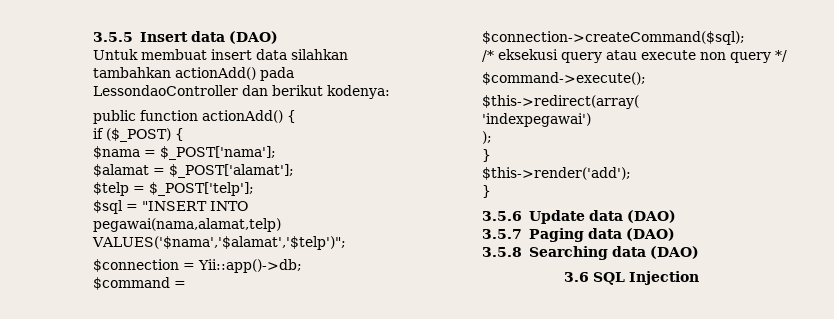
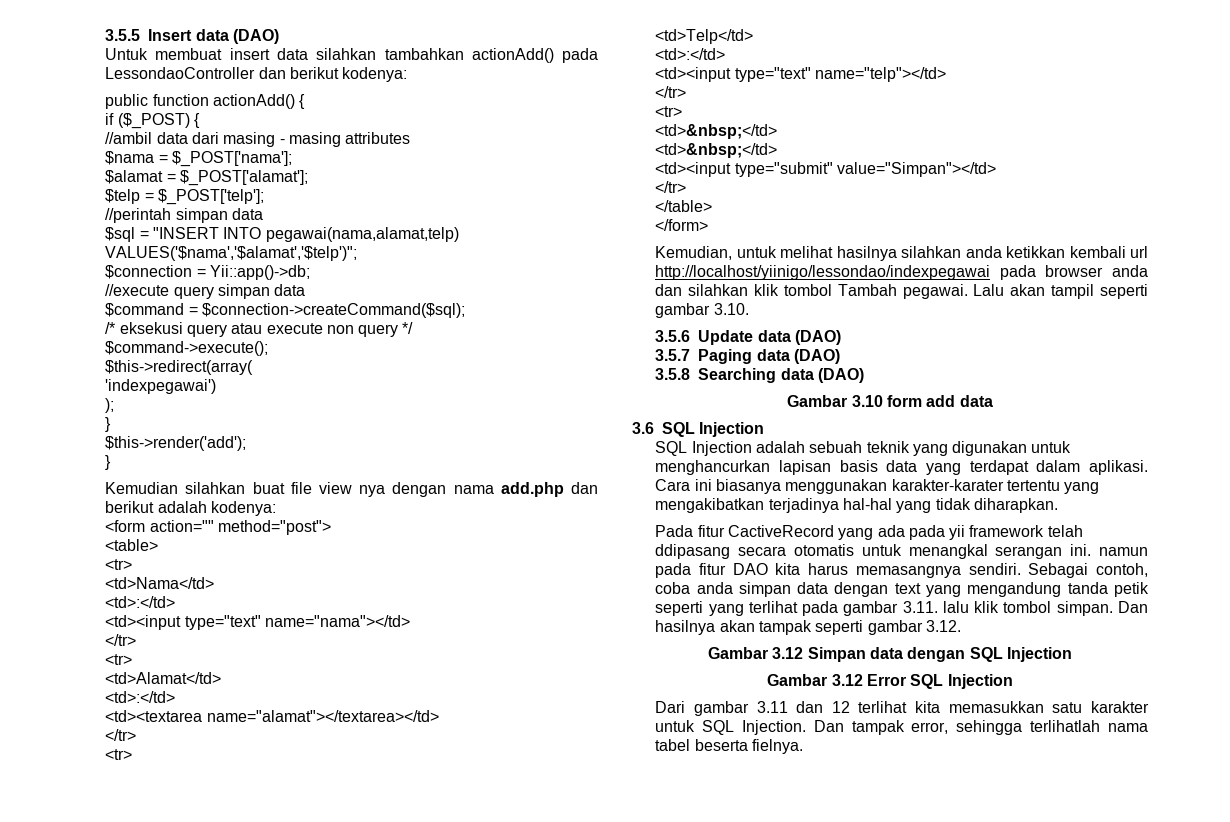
(184, 134) none -> [105,132,411,147] // //ambil data dari masing - masing attributes
(254, 189) none -> [105,208,263,223] // //perintah simpan data
(302, 266) none -> [105,284,306,299] // //execute query simpan data
(491, 191) none -> [105,482,599,497] [105,501,276,516] [105,520,331,535] [105,539,159,551] [105,559,133,570] [105,577,215,589] [105,596,176,608] [105,615,410,630] [105,634,137,646] [105,654,133,665] [105,672,222,684] [105,691,176,703] [105,710,439,722] [105,729,137,741] [105,749,133,760] [655,29,754,44] [655,48,726,60] [655,67,946,82] [655,86,687,98] [655,106,683,117] [655,124,778,139] [655,143,778,158] [655,162,996,177] [655,181,687,193] [655,200,713,212] [655,219,709,231] [655,246,1148,261] [655,265,1148,280] [655,284,1148,299] [655,303,749,318] // Kemudian silahkan buat file view nya dengan nama add.php dan berikut adalah kodenya: // <form action="" method="post"> // <table> // <tr> // <td>Nama</td> // <td>:</td> // <td><input type="text" name="nama"></td> // </tr> // <tr> // <td>Alamat</td> // <td>:</td> // <td><textarea name="alamat"></textarea></td> // </tr> // <tr> // <td>Telp</td> // <td>:</td> // <td><input type="text" name="telp"></td> // </tr> // <tr> // <td>&nbsp;</td> // <td>&nbsp;</td> // <td><input type="submit" value="Simpan"></td> // </tr> // </table> // </form> // Kemudian, untuk melihat hasilnya silahkan anda ketikkan kembali url http://localhost/yiinigo/lessondao/indexpegawai pada browser anda dan silahkan klik tombol Tambah pegawai. Lalu akan tampil seperti gambar 3.10.
[564,271,699,285] 3.6 SQL Injection -> [787,395,993,407] [632,422,765,437] [655,441,1072,456] [655,460,1148,475] [655,479,1100,494] [655,498,1058,513] [655,525,1083,540] [655,544,1148,559] [655,563,1148,578] [655,582,1149,597] [655,601,1148,616] [655,620,961,635] [708,647,1072,662] [767,674,1013,689] [655,701,1149,716] [655,720,1148,735] [655,739,803,754] Gambar 3.10 form add data // 3.6 SQL Injection // SQL Injection adalah sebuah teknik yang digunakan untuk menghancurkan lapisan basis data yang terdapat dalam aplikasi. Cara ini biasanya menggunakan karakter-karater tertentu yang mengakibatkan terjadinya hal-hal yang tidak diharapkan. // Pada fitur CactiveRecord yang ada pada yii framework telah ddipasang secara otomatis untuk menangkal serangan ini. namun pada fitur DAO kita harus memasangnya sendiri. Sebagai contoh, coba anda simpan data dengan text yang mengandung tanda petik seperti yang terlihat pada gambar 3.11. lalu klik tombol simpan. Dan hasilnya akan tampak seperti gambar 3.12. // Gambar 3.12 Simpan data dengan SQL Injection // Gambar 3.12 Error SQL Injection // Dari gambar 3.11 dan 12 terlihat kita memasukkan satu karakter untuk SQL Injection. Dan tampak error, sehingga terlihatlah nama tabel beserta fielnya.

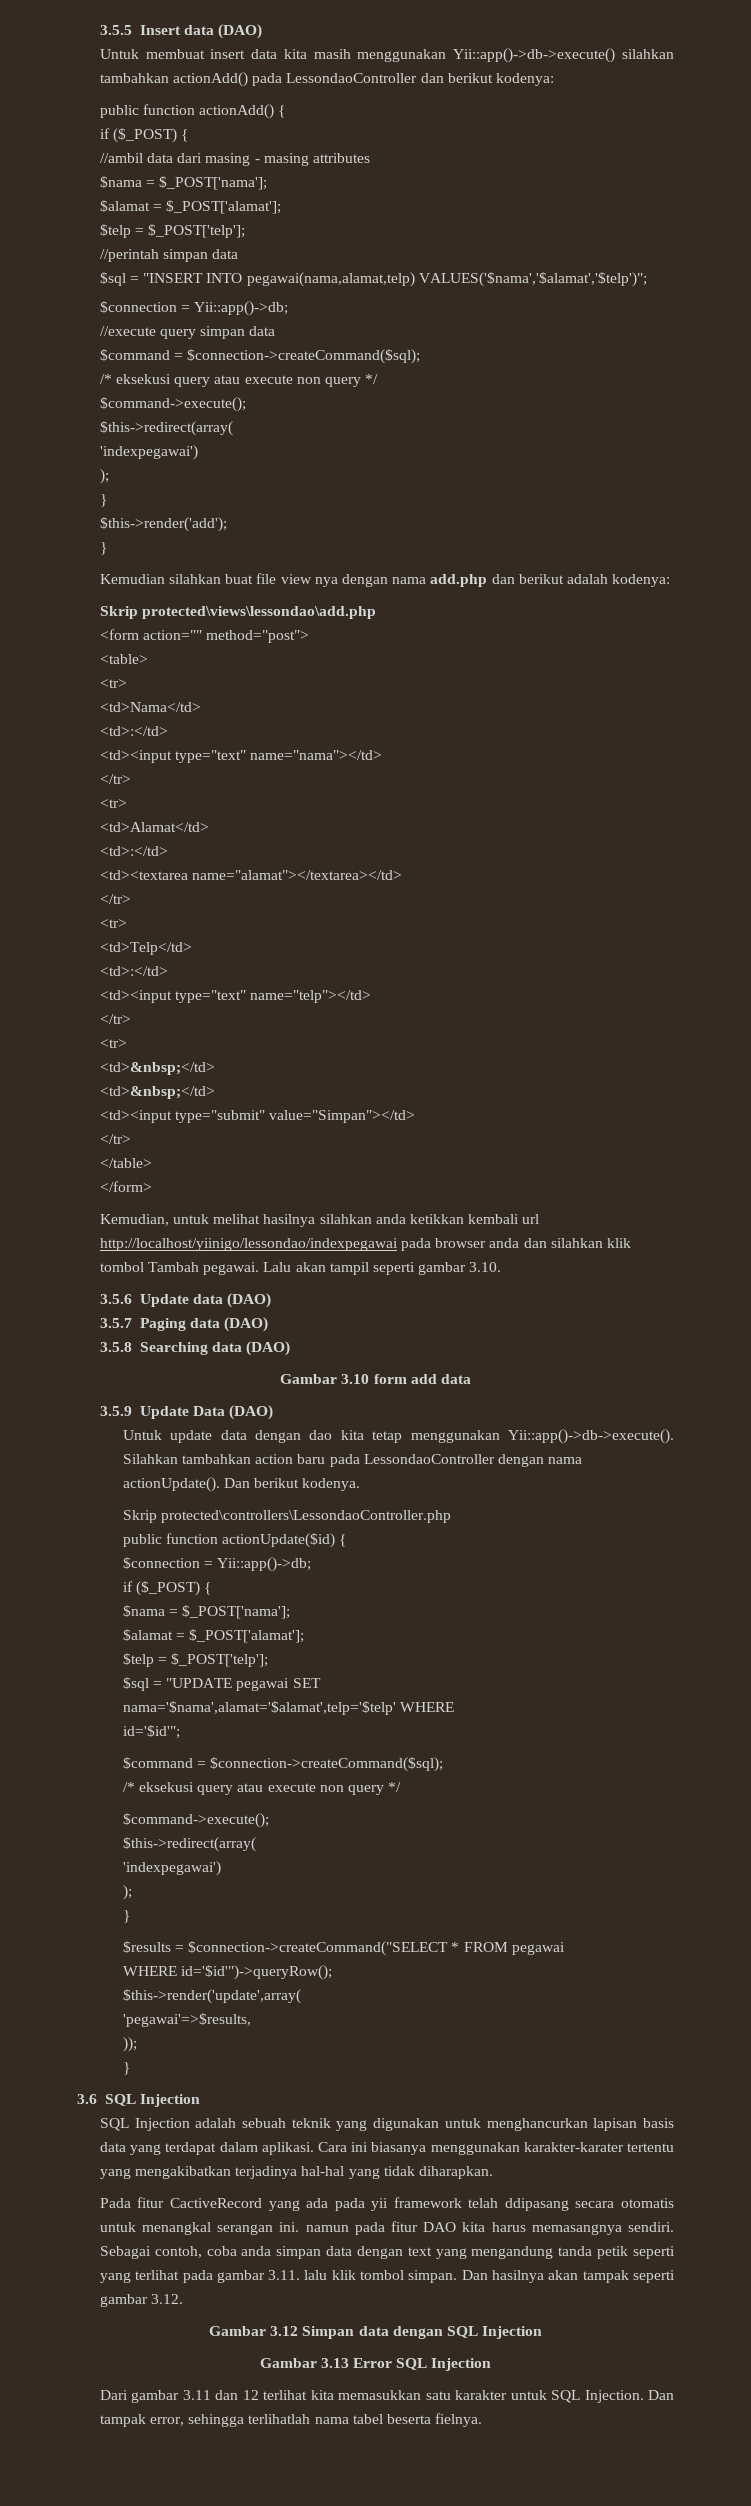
(308, 54) none -> [283,48,616,63] kita masih menggunakan Yii::app()->db->execute()
(276, 508) none -> [99,606,377,619] // Skrip protected\views\lessondao\add.php
(993, 401) none -> [99,1405,274,1420] [122,1429,674,1444] [122,1454,583,1467] [122,1477,361,1492] [122,1510,451,1523] [122,1533,347,1548] [122,1557,312,1572] [122,1581,212,1596] [122,1605,291,1619] [122,1629,305,1643] [122,1653,269,1667] [122,1677,321,1691] [122,1701,454,1715] [122,1725,180,1739] [122,1757,444,1772] [122,1782,402,1795] [122,1813,269,1828] [122,1837,256,1852] [122,1861,221,1876] [122,1885,132,1900] [122,1910,130,1923] [122,1941,565,1956] [122,1965,332,1980] [122,1989,301,2004] [122,2013,251,2027] [122,2037,137,2052] [122,2062,130,2075] // 3.5.9 Update Data (DAO) // Untuk update data dengan dao kita tetap menggunakan Yii::app()->db->execute(). Silahkan tambahkan action baru pada LessondaoController dengan nama actionUpdate(). Dan berikut kodenya. // Skrip protected\controllers\LessondaoController.php // public function actionUpdate($id) { // $connection = Yii::app()->db; // if ($_POST) { // $nama = $_POST['nama']; // $alamat = $_POST['alamat']; // $telp = $_POST['telp']; // $sql = "UPDATE pegawai SET // nama='$nama',alamat='$alamat',telp='$telp' WHERE // id='$id'"; // $command = $connection->createCommand($sql); // /* eksekusi query atau execute non query */ // $command->execute(); // $this->redirect(array( // 'indexpegawai') // ); // } // $results = $connection->createCommand("SELECT * FROM pegawai // WHERE id='$id'")->queryRow(); // $this->render('update',array( // 'pegawai'=>$results, // )); // }
[831,674,863,686] 3.12 -> [320,2358,349,2368] 3.13

